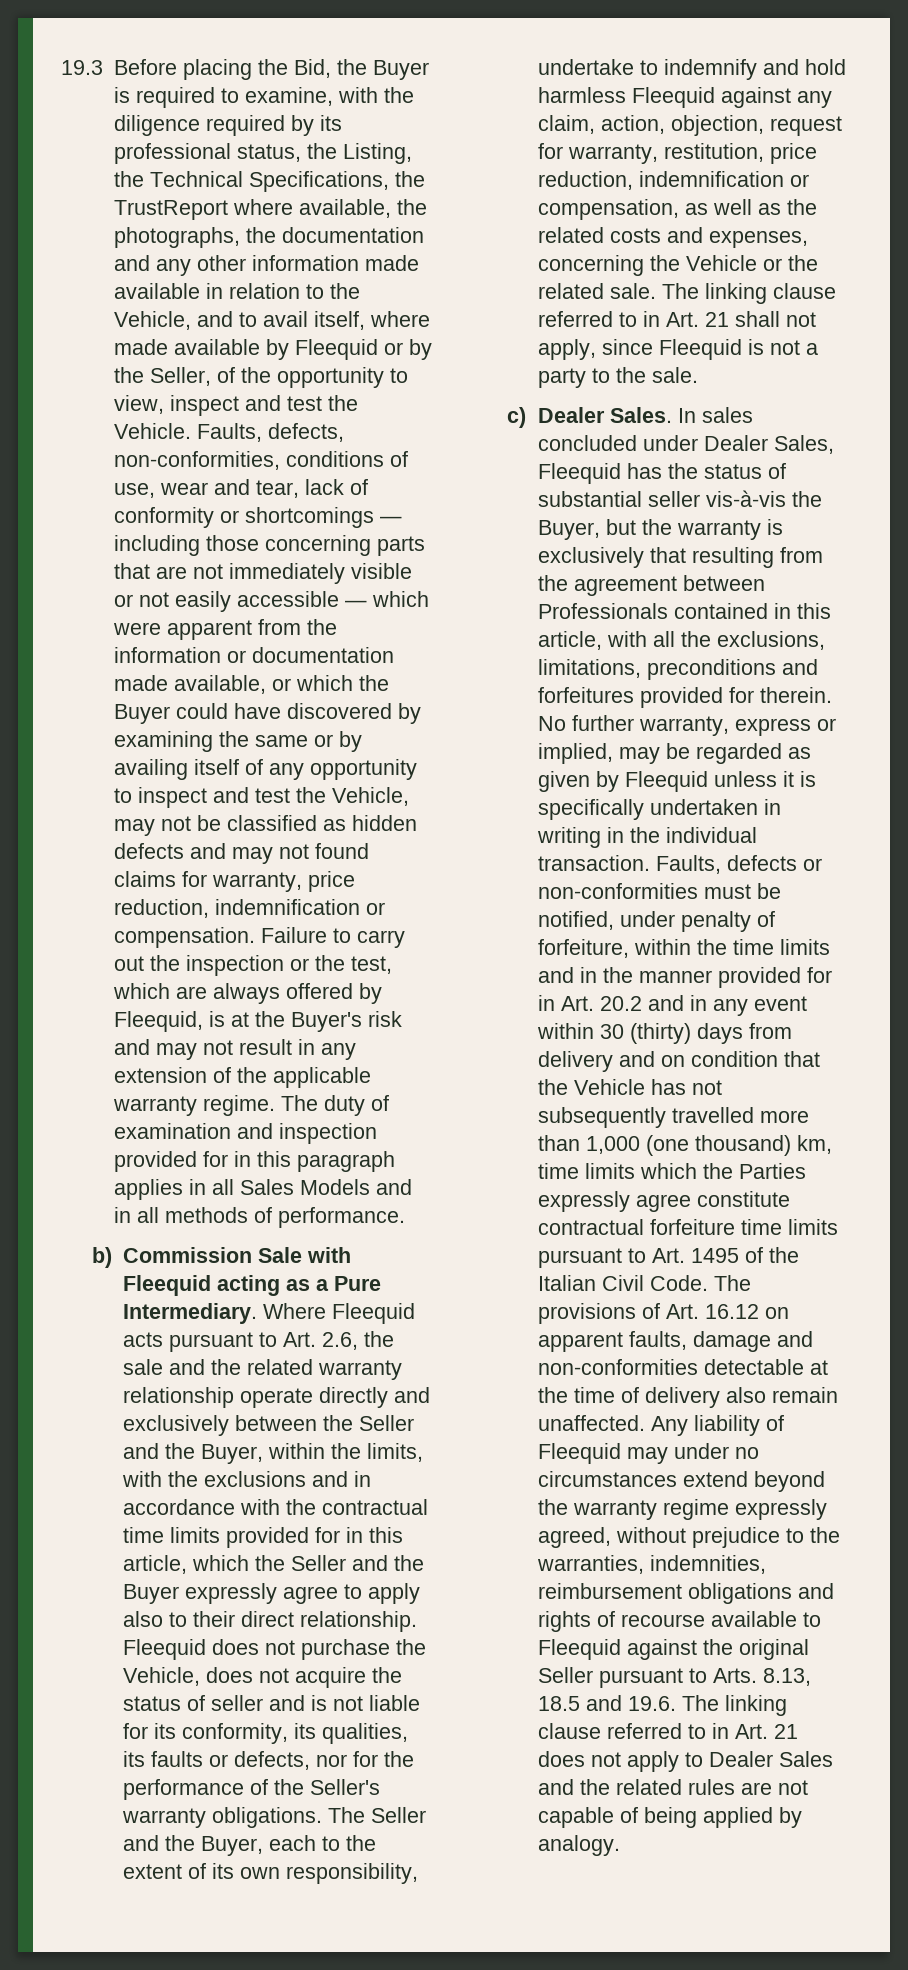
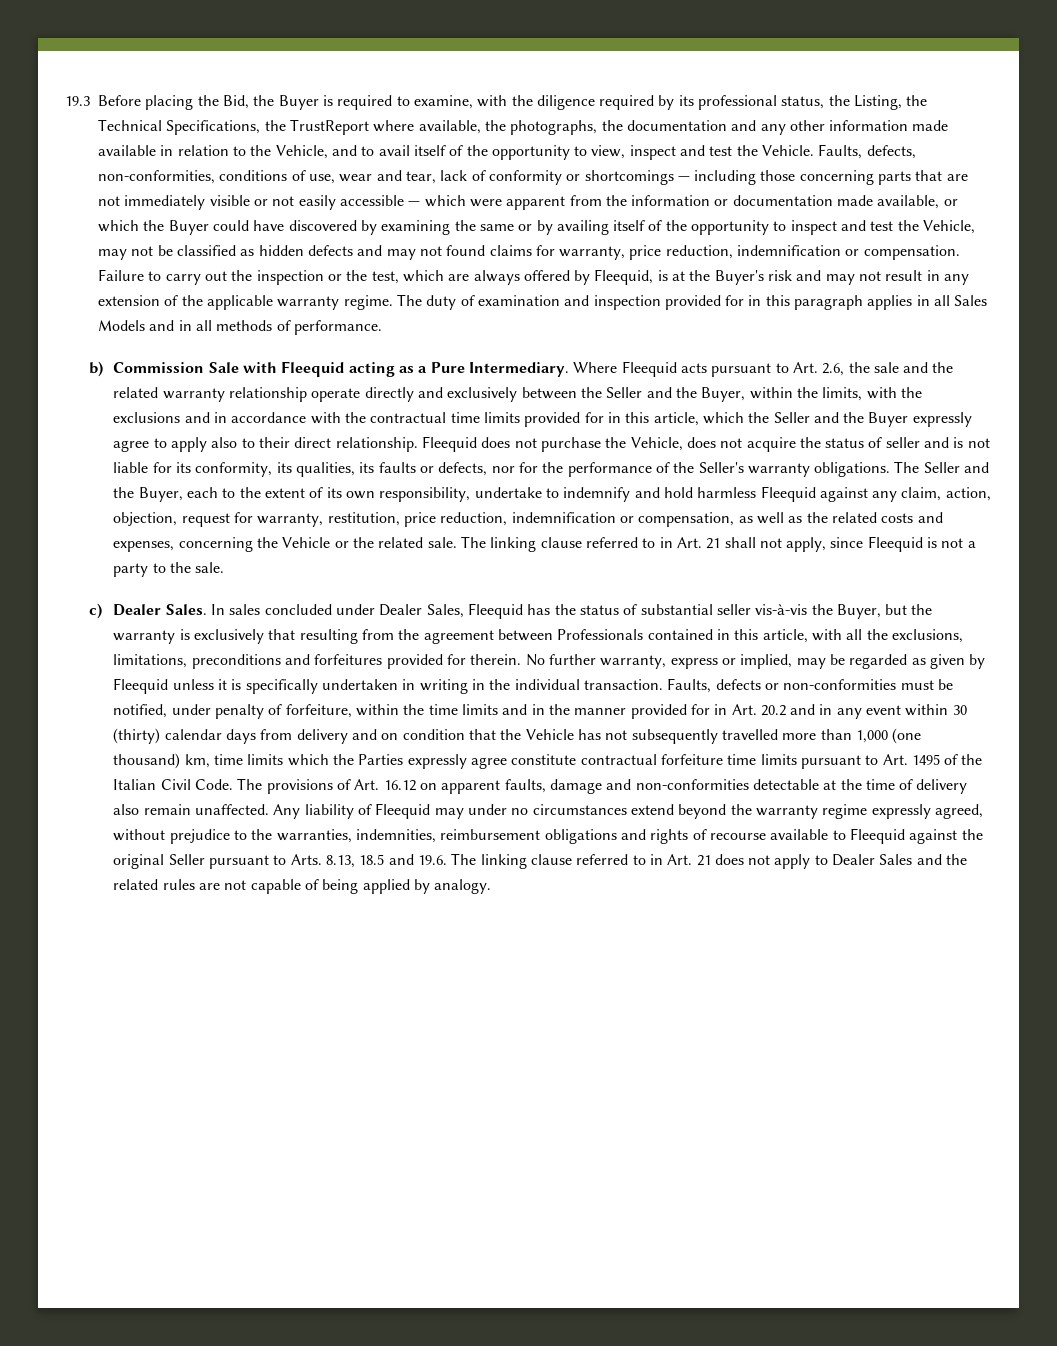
[313,311,430,330] [113,339,432,360] [113,367,211,386] itself, where made available by Fleequid or by the Seller, -> [413,145,446,156] itself
[268,763,304,780] any -> [665,220,687,231] the
(692, 1033) none -> [164,729,222,740] calendar

